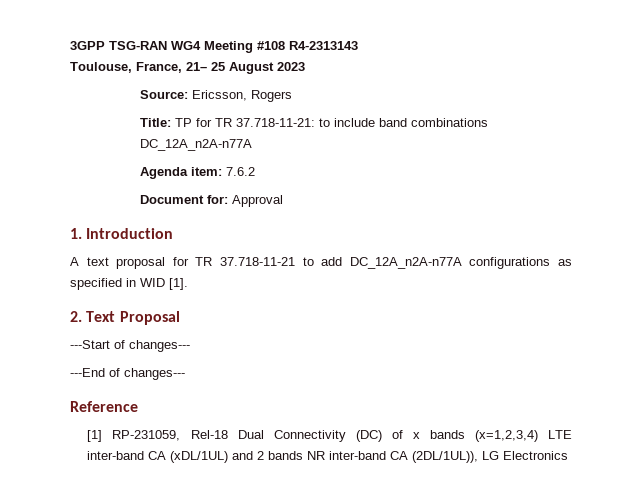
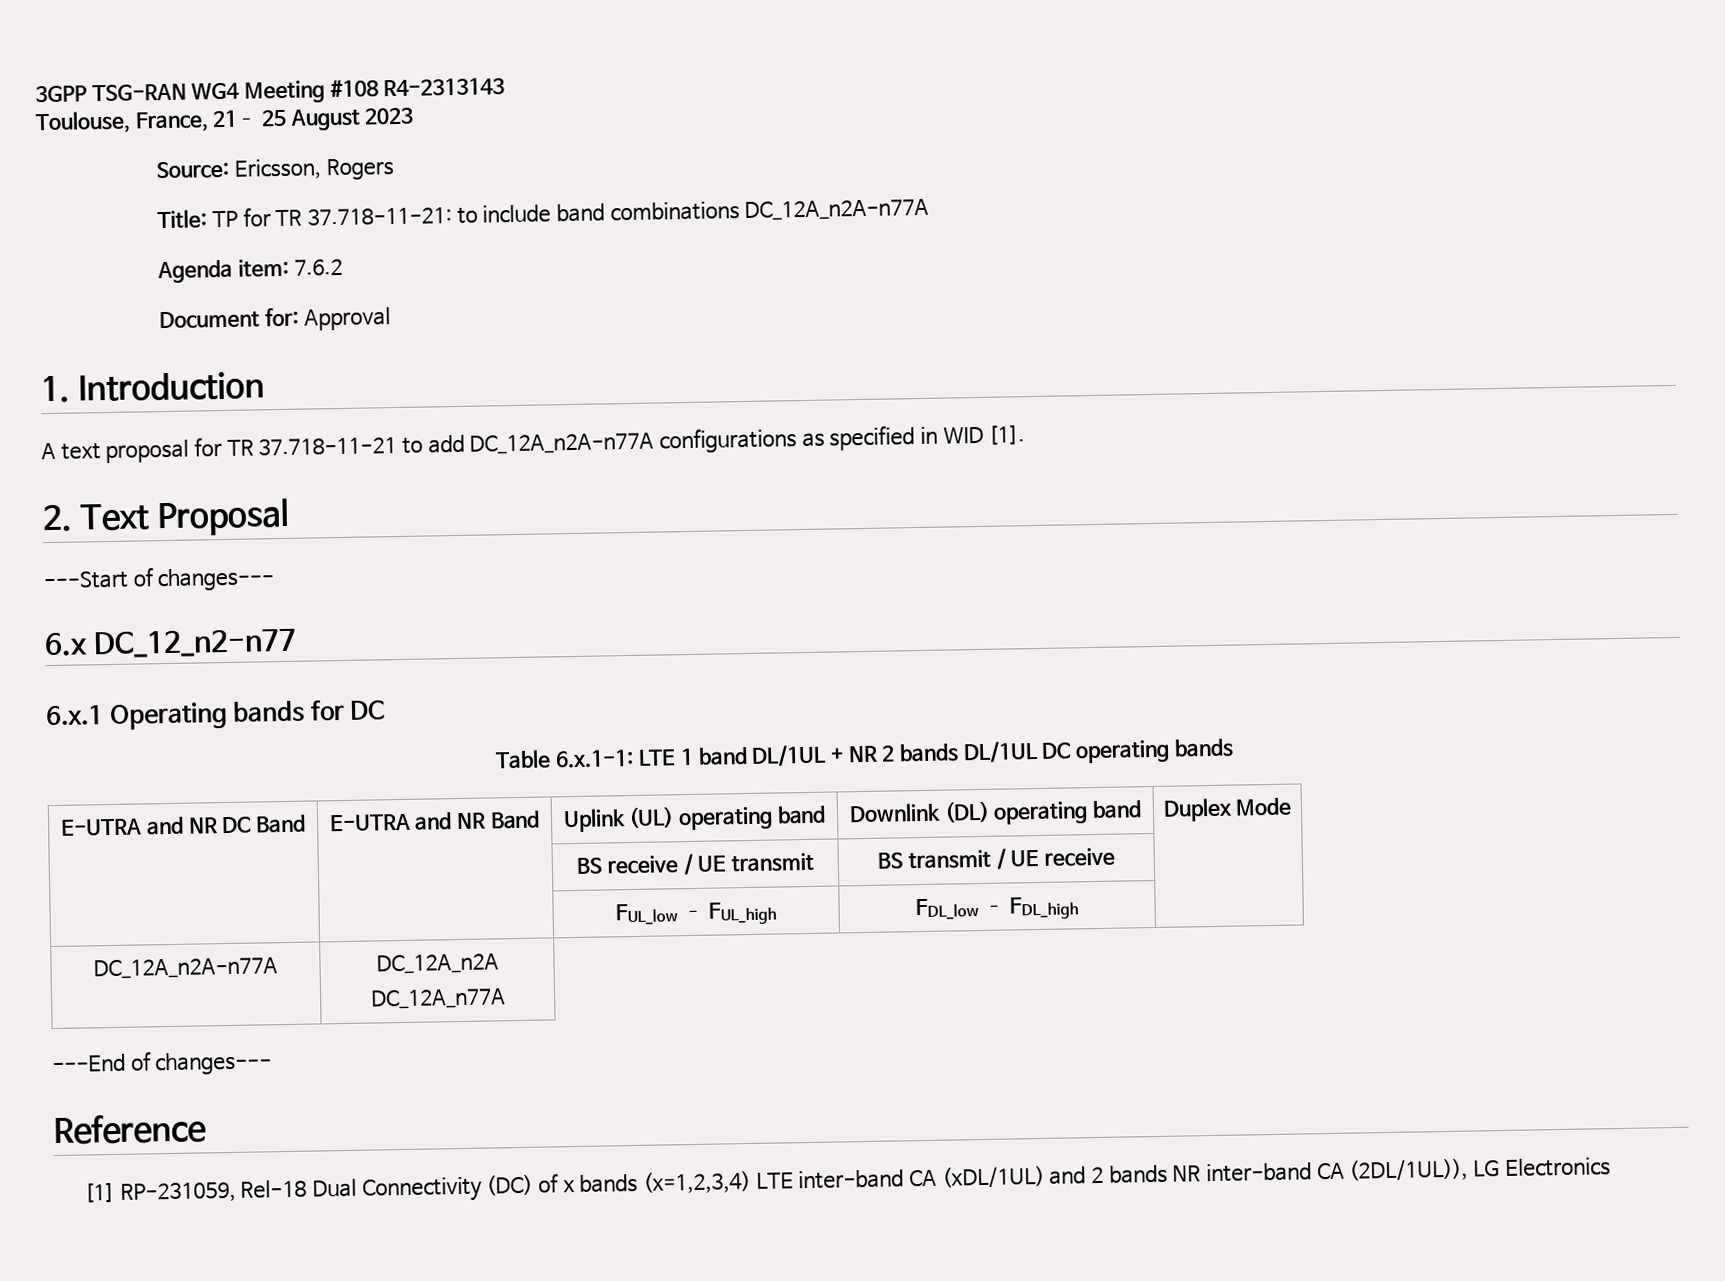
(190, 346) none -> [44,628,297,659] [46,699,386,731] [495,738,1234,770] [60,814,306,836] [328,810,541,832] [562,805,827,833] [849,800,1143,825] [1162,797,1293,822] [576,852,814,876] [877,847,1115,870] [615,901,777,926] [915,896,1079,921] [93,957,278,980] [375,953,499,975] [369,988,506,1010] // 6.x DC_12_n2-n77 // 6.x.1 Operating bands for DC // Table 6.x.1-1: LTE 1 band DL/1UL + NR 2 bands DL/1UL DC operating bands // E-UTRA and NR DC Band | E-UTRA and NR Band | Uplink (UL) operating band | Downlink (DL) operating band | Duplex Mode // | | BS receive / UE transmit | BS transmit / UE receive | // | | FUL_low – FUL_high | FDL_low – FDL_high | // DC_12A_n2A-n77A | DC_12A_n2A // DC_12A_n77A

